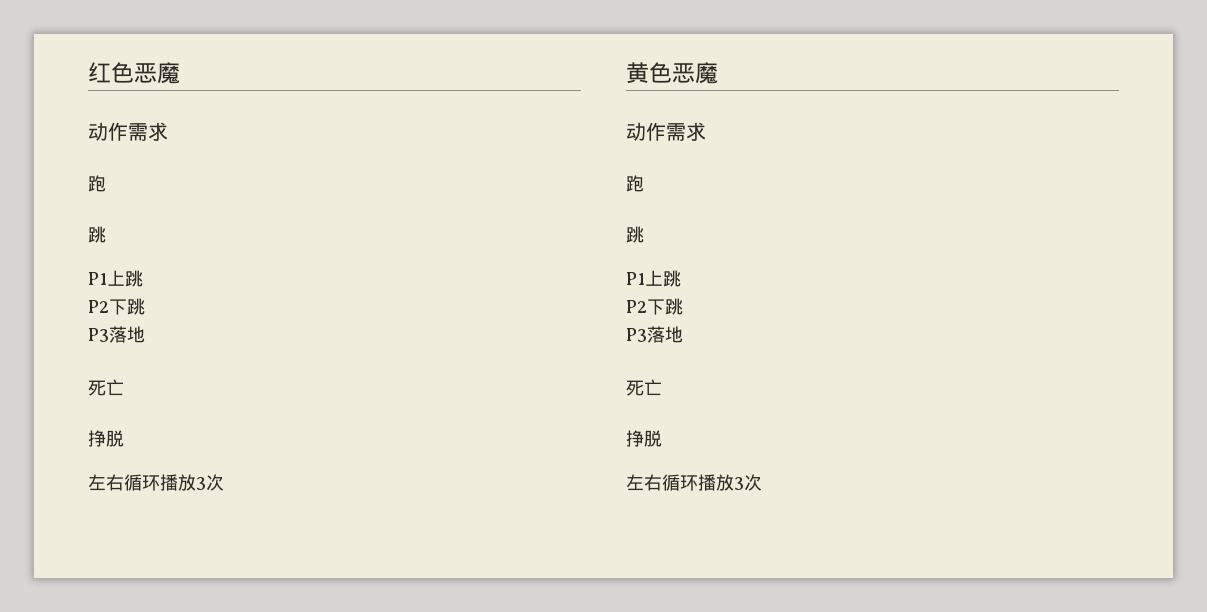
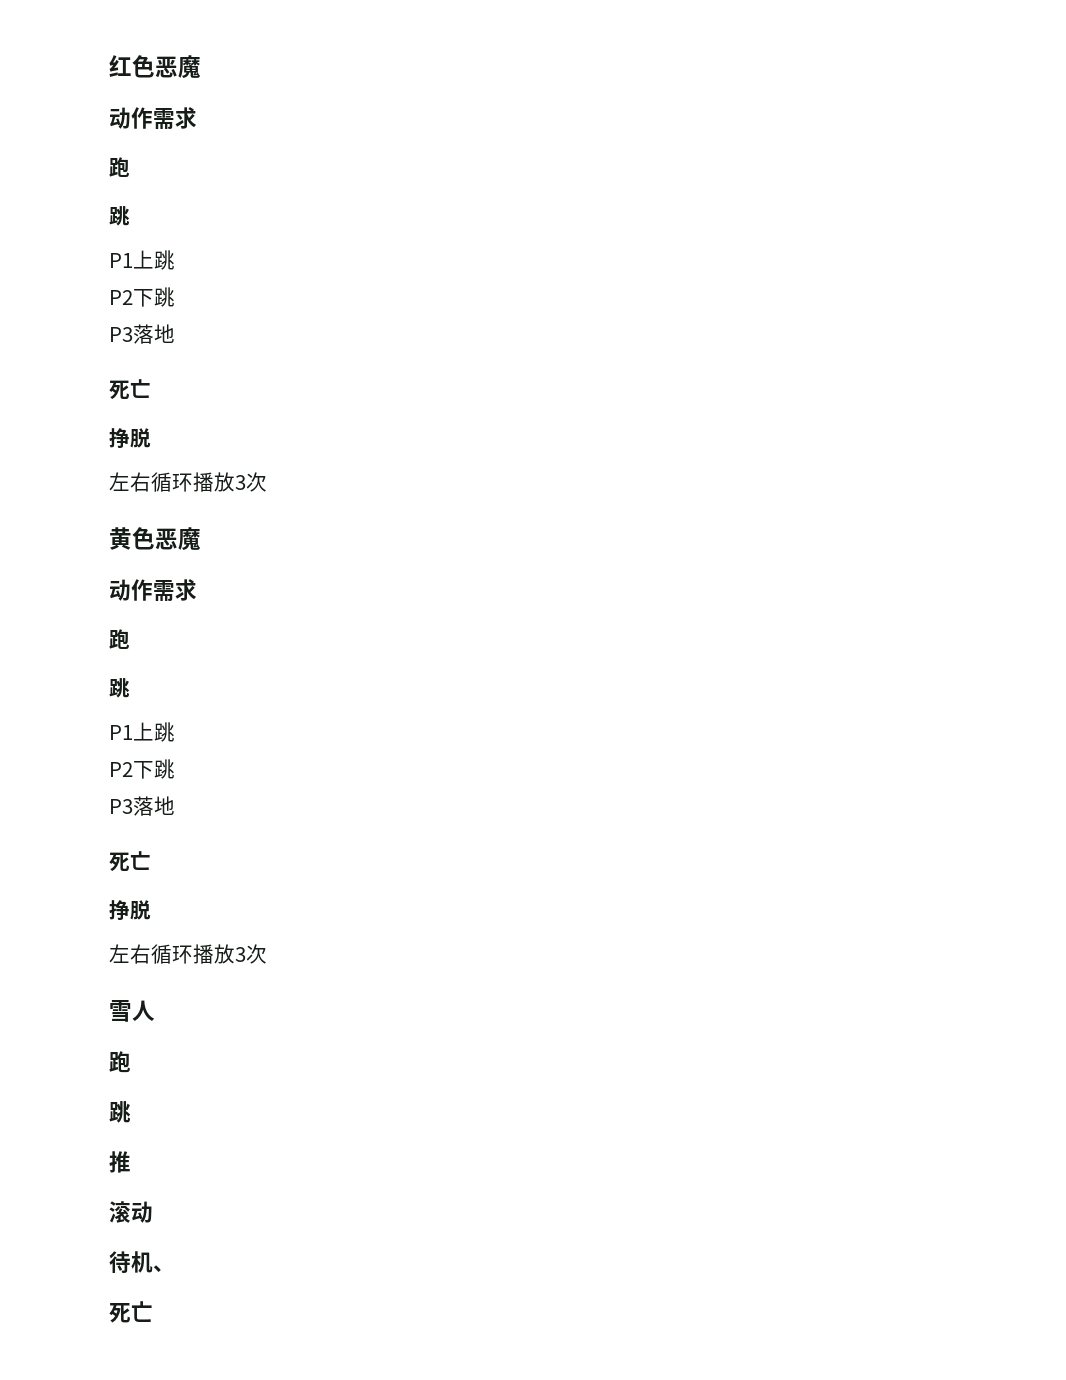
(762, 482) none -> [109,1000,155,1022] [109,1051,131,1073] [109,1101,131,1123] [109,1151,131,1173] [109,1201,153,1223] [109,1251,175,1273] [109,1301,153,1323] // 雪人 // 跑 // 跳 // 推 // 滚动 // 待机、 // 死亡

